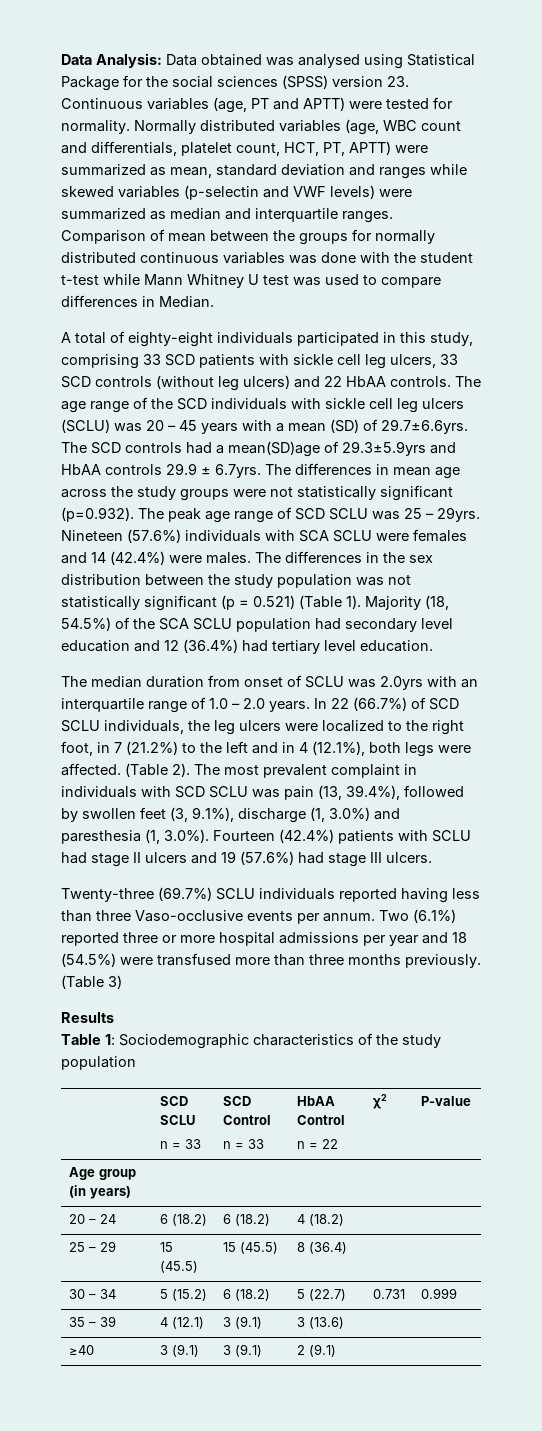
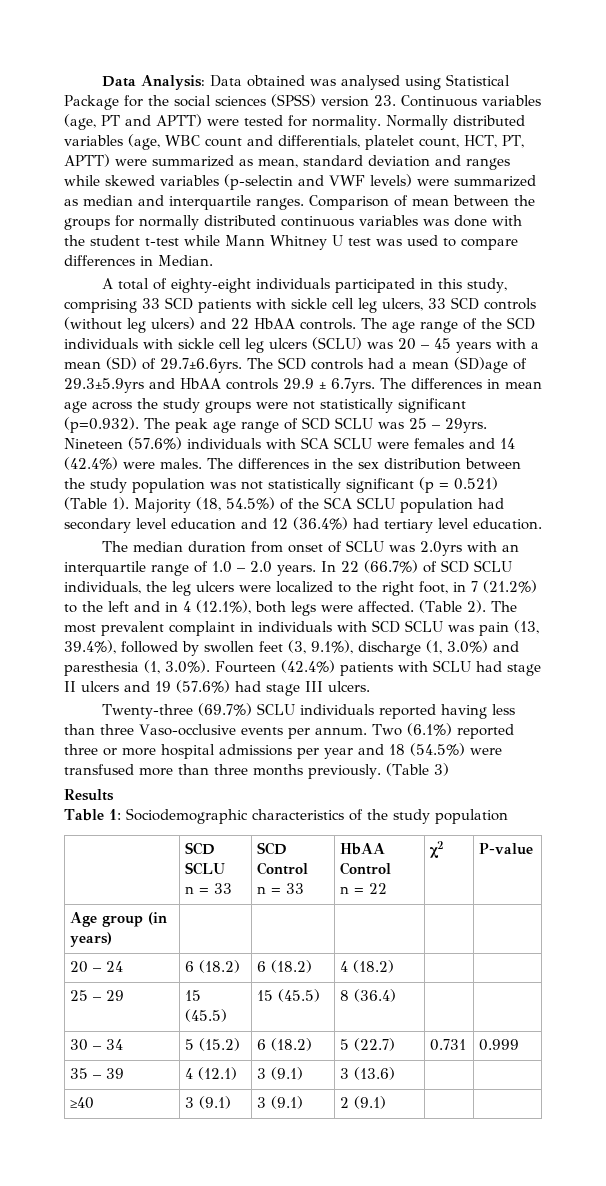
[228,441,320,457] mean(SD)age -> [412,357,508,373] mean (SD)age

